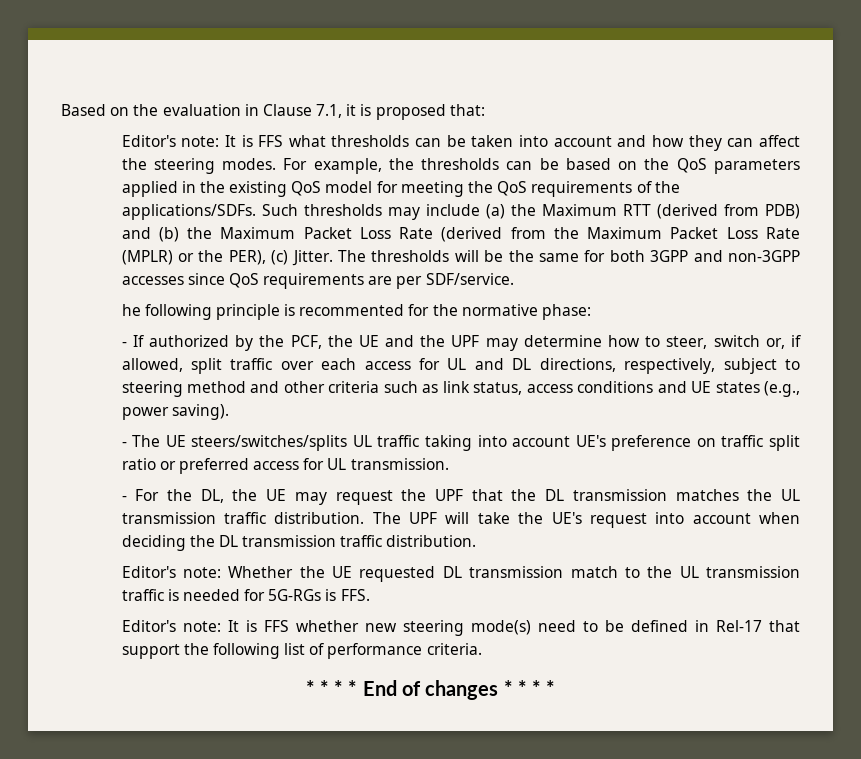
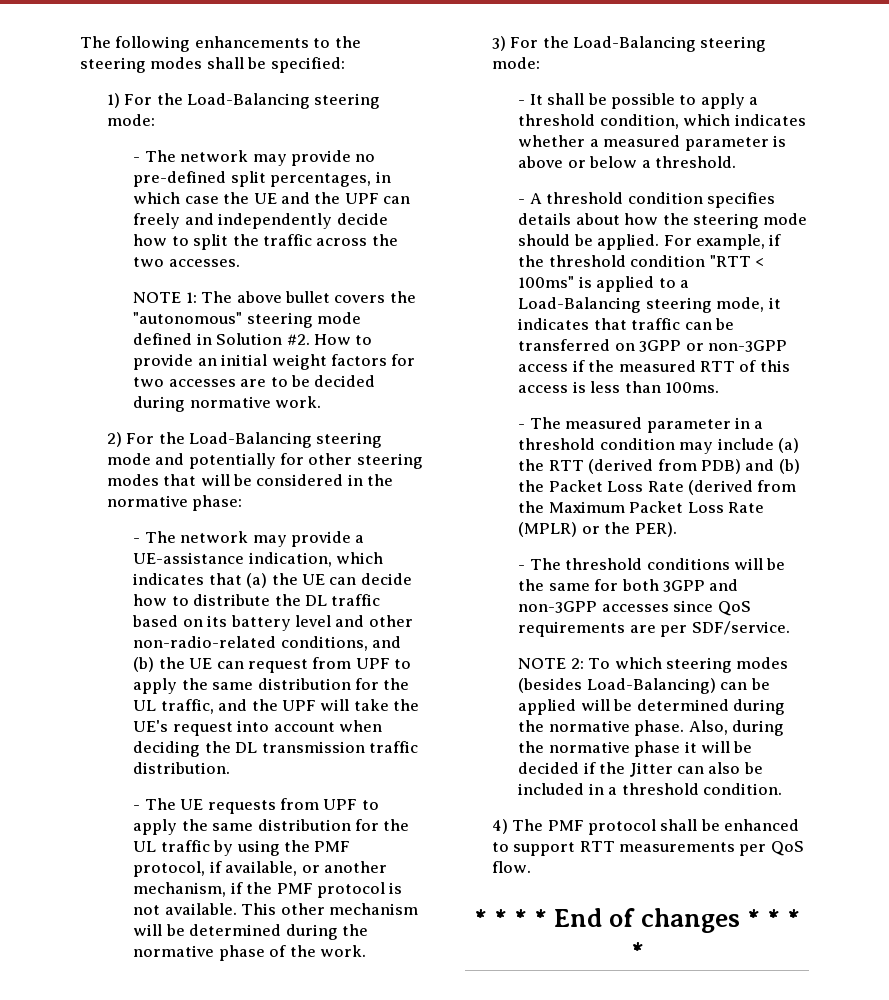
[61,104,485,120] [121,135,801,151] [121,158,801,174] [121,181,680,197] [121,204,382,220] Based on the evaluation in Clause 7.1, it is proposed that: // Editor's note: It is FFS what thresholds can be taken into account and how they can affect the steering modes. For example, the thresholds can be based on the QoS parameters applied in the existing QoS model for meeting the QoS requirements of the applications/SDFs. Such thresholds -> [80,36,361,52] [80,57,345,73] [106,93,381,109] [106,114,155,126] [133,150,376,166] [133,171,391,187] [133,192,411,204] [133,213,388,229] [133,234,398,250] [133,257,240,267] [133,291,416,303] [133,312,362,328] [133,333,373,345] [133,354,416,370] [133,375,376,387] [133,396,322,412] [106,432,383,448] [106,453,423,469] [106,474,394,486] [106,495,243,511] [133,531,365,547] [133,552,384,567] [133,573,412,588] [133,594,381,606] [132,615,413,631] [133,636,402,651] [133,657,412,673] [133,678,410,694] [133,699,420,714] [133,720,382,736] [133,741,418,757] [133,762,231,774] [133,798,379,814] [133,819,410,835] [133,840,351,856] [133,861,387,877] [133,882,403,898] [133,903,418,915] [133,924,368,940] [133,945,366,961] [491,36,767,52] [491,57,540,69] [518,93,759,109] [518,114,806,129] [518,135,786,151] [518,156,736,168] [518,192,775,208] [518,213,808,229] [518,234,782,250] [518,255,764,267] [518,276,689,292] [518,297,781,313] [518,318,734,330] [518,339,787,352] [518,360,790,372] [518,381,719,393] [518,417,764,433] [518,438,675,450] The following enhancements to the steering modes shall be specified: // 1) For the Load-Balancing steering mode: // - The network may provide no pre-defined split percentages, in which case the UE and the UPF can freely and independently decide how to split the traffic across the two accesses. // NOTE 1: The above bullet covers the "autonomous" steering mode defined in Solution #2. How to provide an initial weight factors for two accesses are to be decided during normative work. // 2) For the Load-Balancing steering mode and potentially for other steering modes that will be considered in the normative phase: // - The network may provide a UE-assistance indication, which indicates that (a) the UE can decide how to distribute the DL traffic based on its battery level and other non-radio-related conditions, and (b) the UE can request from UPF to apply the same distribution for the UL traffic, and the UPF will take the UE's request into account when deciding the DL transmission traffic distribution. // - The UE requests from UPF to apply the same distribution for the UL traffic by using the PMF protocol, if available, or another mechanism, if the PMF protocol is not available. This other mechanism will be determined during the normative phase of the work. // 3) For the Load-Balancing steering mode: // - It shall be possible to apply a threshold condition, which indicates whether a measured parameter is above or below a threshold. // - A threshold condition specifies details about how the steering mode should be applied. For example, if the threshold condition "RTT < 100ms" is applied to a Load-Balancing steering mode, it indicates that traffic can be transferred on 3GPP or non-3GPP access if the measured RTT of this access is less than 100ms. // - The measured parameter in a threshold condition
[541,204,617,216] Maximum -> (545, 465) none
[220,227,296,239] Maximum -> (545, 486) none
[228,250,450,266] PER), (c) Jitter. The thresholds -> [634,522,677,537] [518,558,730,570] PER). // - The threshold conditions
[121,304,592,320] [121,335,801,351] [121,358,801,374] [121,381,800,397] [121,404,229,420] [121,435,800,451] [121,458,449,474] [121,489,800,505] [121,512,800,528] [121,535,477,551] [121,566,800,582] [121,589,370,601] [121,620,801,636] [121,643,482,659] he following principle is recommented for the normative phase: // - If authorized by the PCF, the UE and the UPF may determine how to steer, switch or, if allowed, split traffic over each access for UL and DL directions, respectively, subject to steering method and other criteria such as link status, access conditions and UE states (e.g., power saving). // - The UE steers/switches/splits UL traffic taking into account UE's preference on traffic split ratio or preferred access for UL transmission. // - For the DL, the UE may request the UPF that the DL transmission matches the UL transmission traffic distribution. The UPF will take the UE's request into account when deciding the DL transmission traffic distribution. // Editor's note: Whether the UE requested DL transmission match to the UL transmission traffic is needed for 5G-RGs is FFS. // Editor's note: It is FFS whether new steering mode(s) need to be defined in Rel-17 that support the following list of performance criteria. -> [518,657,789,673] [518,678,770,694] [518,699,785,715] [518,720,784,736] [518,741,753,757] [518,762,763,777] [518,783,782,795] [491,819,800,835] [491,841,804,856] [491,861,531,873] NOTE 2: To which steering modes (besides Load-Balancing) can be applied will be determined during the normative phase. Also, during the normative phase it will be decided if the Jitter can also be included in a threshold condition. // 4) The PMF protocol shall be enhanced to support RTT measurements per QoS flow.

